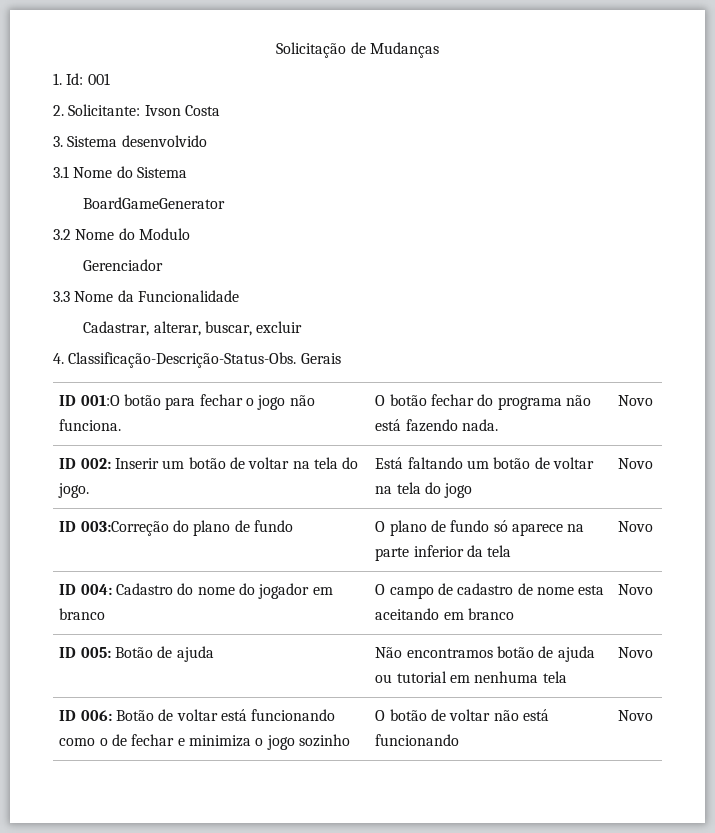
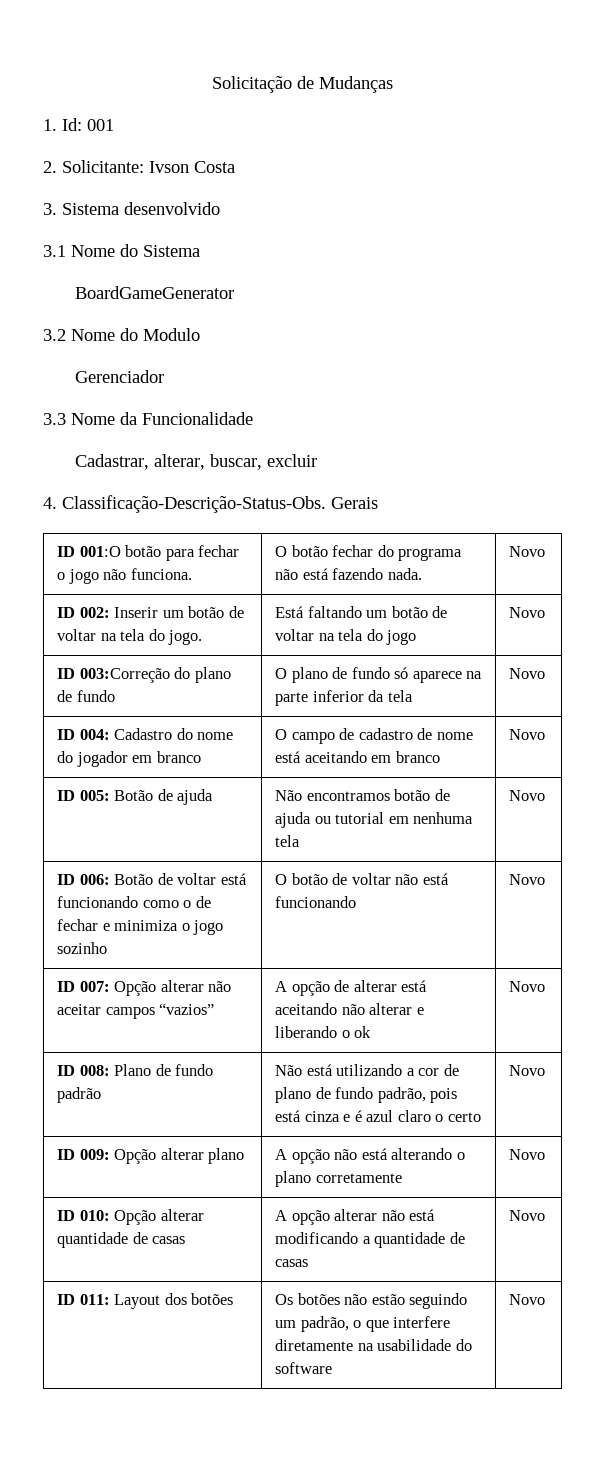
[578,585,605,595] esta -> [275,751,302,763] está
(654, 715) none -> [57,980,232,996] [57,1003,215,1019] [275,980,428,996] [275,1003,424,1015] [275,1026,372,1038] [509,981,546,992] [57,1064,214,1076] [57,1087,102,1103] [275,1064,459,1076] [275,1087,458,1103] [275,1110,481,1122] [509,1065,546,1076] [57,1148,245,1164] [275,1148,465,1164] [275,1171,402,1187] [509,1149,546,1160] [57,1209,204,1225] [57,1232,186,1248] [275,1209,436,1225] [275,1232,465,1248] [275,1259,309,1267] [509,1210,546,1221] [57,1293,234,1309] [275,1293,468,1309] [275,1316,451,1332] [275,1339,472,1351] [275,1362,333,1374] [509,1294,546,1305] // ID 007: Opção alterar não aceitar campos “vazios” | A opção de alterar está aceitando não alterar e liberando o ok | Novo // ID 008: Plano de fundo padrão | Não está utilizando a cor de plano de fundo padrão, pois está cinza e é azul claro o certo | Novo // ID 009: Opção alterar plano | A opção não está alterando o plano corretamente | Novo // ID 010: Opção alterar quantidade de casas | A opção alterar não está modificando a quantidade de casas | Novo // ID 011: Layout dos botões | Os botões não estão seguindo um padrão, o que interfere diretamente na usabilidade do software | Novo

